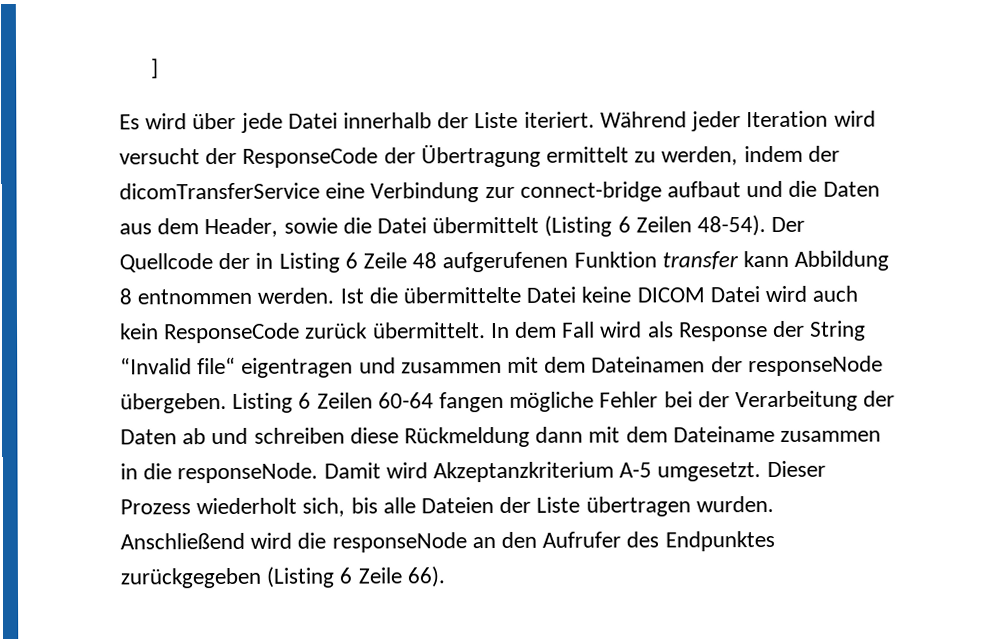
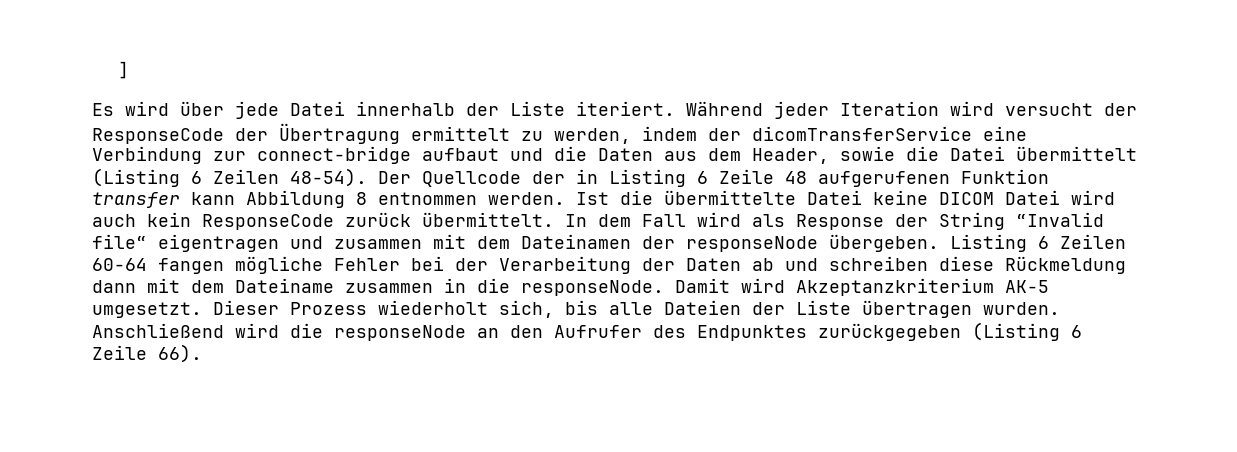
[619,462,653,478] A-5 -> [1005,280,1049,293] AK-5

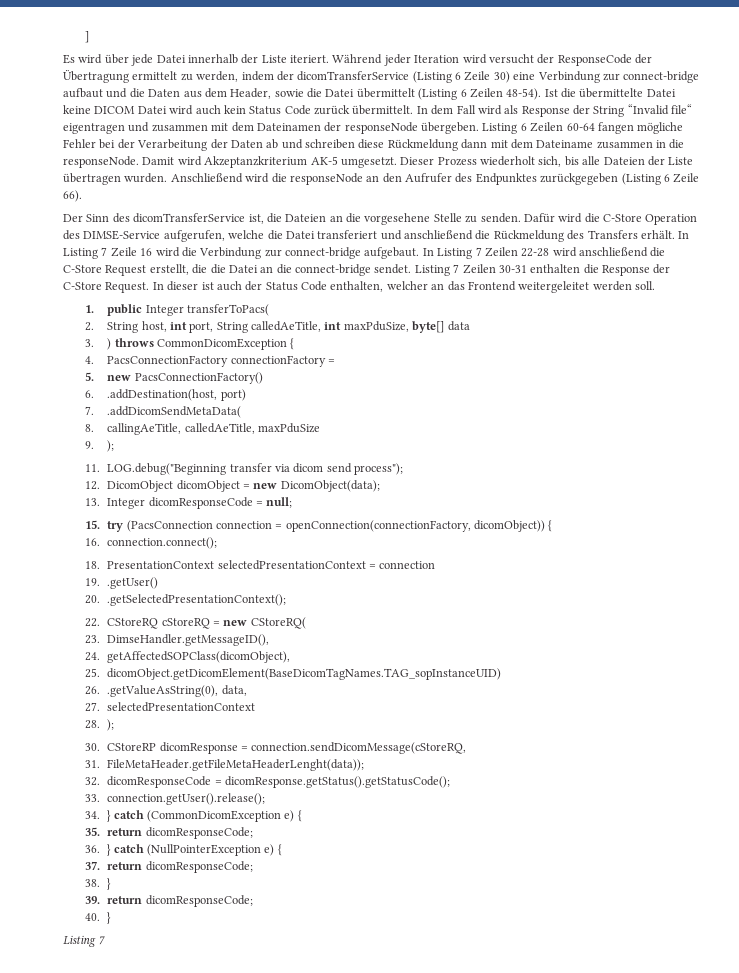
(972, 133) none -> [412,71,510,83] (Listing 6 Zeile 30)
[378,169,1049,187] [92,190,565,208] Der Quellcode der in Listing 6 Zeile 48 aufgerufenen Funktion transfer kann Abbildung 8 entnommen werden. -> (542, 94) none
[202,214,334,230] ResponseCode -> [249,105,311,115] Status Code
(202, 353) none -> [63,213,698,225] [63,230,690,242] [63,247,666,259] [63,264,671,276] [63,281,655,293] [85,304,269,316] [85,321,470,333] [85,338,295,350] [85,355,335,367] [85,372,263,384] [85,389,246,401] [85,406,242,418] [85,423,320,435] [85,440,115,452] [85,463,404,475] [85,480,380,492] [85,497,293,509] [85,520,553,532] [85,537,218,549] [85,560,436,570] [85,577,159,589] [85,594,287,606] [85,617,306,629] [85,634,270,646] [85,651,291,663] [85,668,502,680] [85,685,247,697] [85,702,256,712] [85,719,115,731] [85,742,467,754] [85,759,365,771] [85,776,450,788] [85,793,266,805] [85,810,302,822] [85,827,253,839] [85,844,282,856] [85,861,253,873] [85,878,112,890] [85,895,253,907] [85,912,112,924] [63,935,106,947] // Der Sinn des dicomTransferService ist, die Dateien an die vorgesehene Stelle zu senden. Dafür wird die C-Store Operation des DIMSE-Service aufgerufen, welche die Datei transferiert und anschließend die Rückmeldung des Transfers erhält. In Listing 7 Zeile 16 wird die Verbindung zur connect-bridge aufgebaut. In Listing 7 Zeilen 22-28 wird anschließend die C-Store Request erstellt, die die Datei an die connect-bridge sendet. Listing 7 Zeilen 30-31 enthalten die Response der C-Store Request. In dieser ist auch der Status Code enthalten, welcher an das Frontend weitergeleitet werden soll. // 1. public Integer transferToPacs( // 2. String host, int port, String calledAeTitle, int maxPduSize, byte[] data // 3. ) throws CommonDicomException { // 4. PacsConnectionFactory connectionFactory = // 5. new PacsConnectionFactory() // 6. .addDestination(host, port) // 7. .addDicomSendMetaData( // 8. callingAeTitle, calledAeTitle, maxPduSize // 9. ); // 11. LOG.debug("Beginning transfer via dicom send process"); // 12. DicomObject dicomObject = new DicomObject(data); // 13. Integer dicomResponseCode = null; // 15. try (PacsConnection connection = openConnection(connectionFactory, dicomObject)) { // 16. connection.connect(); // 18. PresentationContext selectedPresentationContext = connection // 19. .getUser() // 20. .getSelectedPresentationContext(); // 22. CStoreRQ cStoreRQ = new CStoreRQ( // 23. DimseHandler.getMessageID(), // 24. getAffectedSOPClass(dicomObject), // 25. dicomObject.getDicomElement(BaseDicomTagNames.TAG_sopInstanceUID) // 26. .getValueAsString(0), data, // 27. selectedPresentationContext // 28. ); // 30. CStoreRP dicomResponse = connection.sendDicomMessage(cStoreRQ, // 31. FileMetaHeader.getFileMetaHeaderLenght(data)); // 32. dicomResponseCode = dicomResponse.getStatus().getStatusCode(); // 33. connection.getUser().release(); // 34. } catch (CommonDicomException e) { // 35. return dicomResponseCode; // 36. } catch (NullPointerException e) { // 37. return dicomResponseCode; // 38. } // 39. return dicomResponseCode; // 40. } // Listing 7

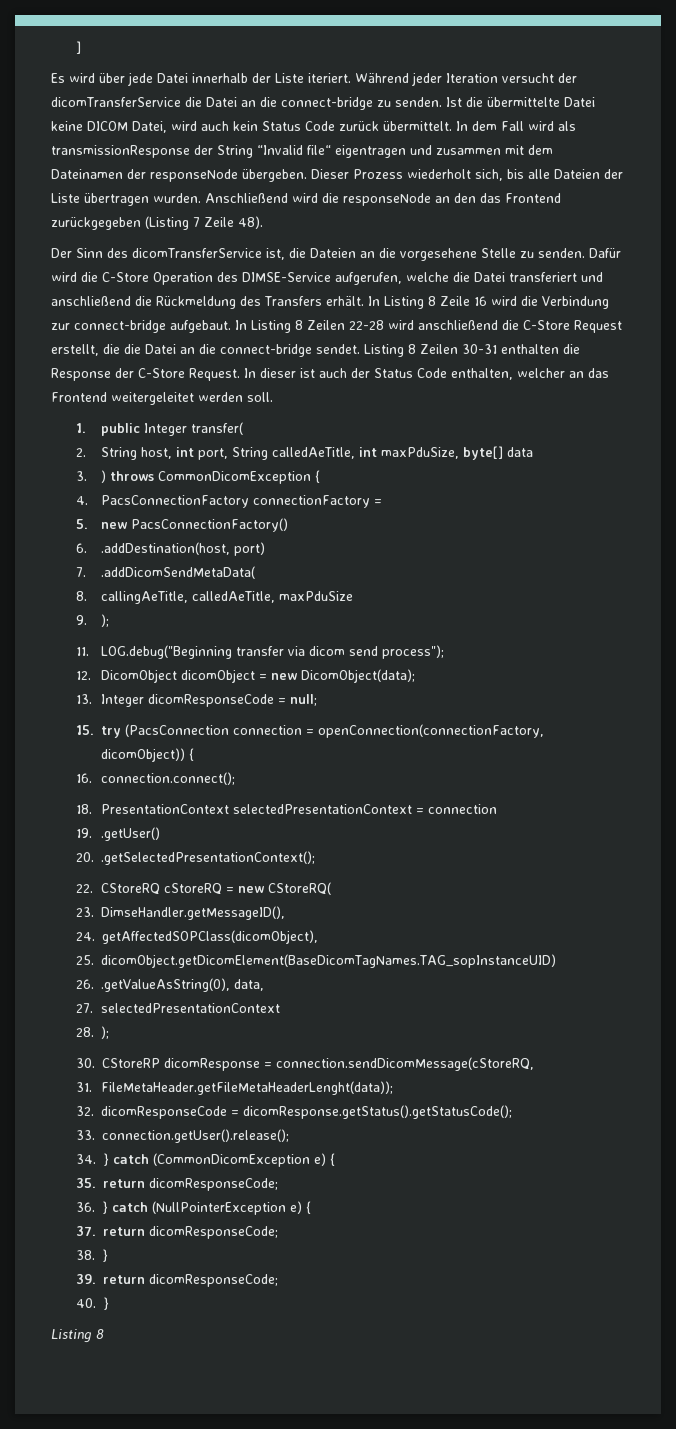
[462,54,487,64] wird -> (498, 78) none
[557,54,652,66] [63,70,700,83] [63,88,542,100] ResponseCode der Übertragung ermittelt zu werden, indem der dicomTransferService (Listing 6 Zeile 30) eine Verbindung zur connect-bridge aufbaut und die Daten aus dem Header, sowie die Datei übermittelt (Listing 6 Zeilen 48-54). -> [51,97,442,110] dicomTransferService die Datei an die connect-bridge zu senden.
[137,106,167,114] Datei -> [132,121,167,133] Datei,
[521,106,570,117] Response -> [51,145,190,158] transmissionResponse
[482,122,684,134] [63,139,685,151] [63,156,397,168] Listing 6 Zeilen 60-64 fangen mögliche Fehler bei der Verarbeitung der Daten ab und schreiben diese Rückmeldung dann mit dem Dateiname zusammen in die responseNode. Damit wird Akzeptanzkriterium AK-5 umgesetzt. -> (307, 175) none
[405,173,700,185] [63,190,82,202] Aufrufer des Endpunktes zurückgegeben (Listing 6 Zeile 66). -> [480,193,561,203] [51,216,263,230] das Frontend zurückgegeben (Listing 7 Zeile 48).
[101,247,108,256] 7 -> [428,296,436,306] 8
[475,247,482,256] 7 -> [295,320,303,330] 8
[453,264,460,273] 7 -> [408,344,416,354] 8
[186,304,269,316] transferToPacs( -> [191,422,244,435] transfer(
[98,936,106,945] 7 -> [96,1329,104,1339] 8

